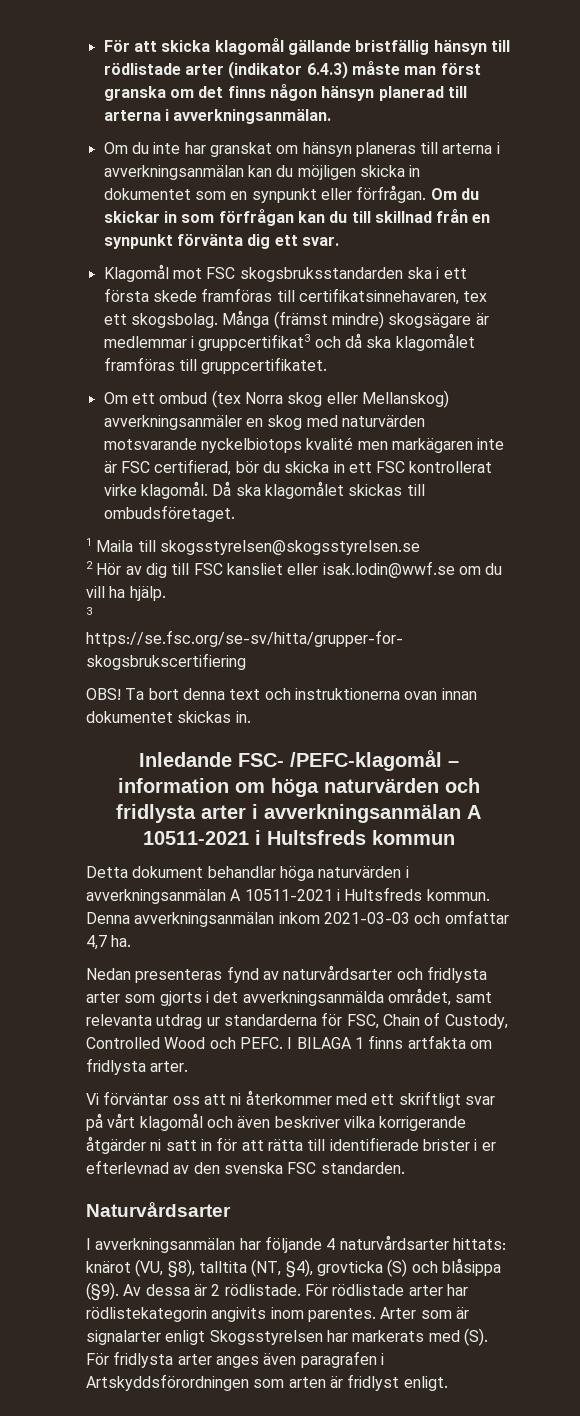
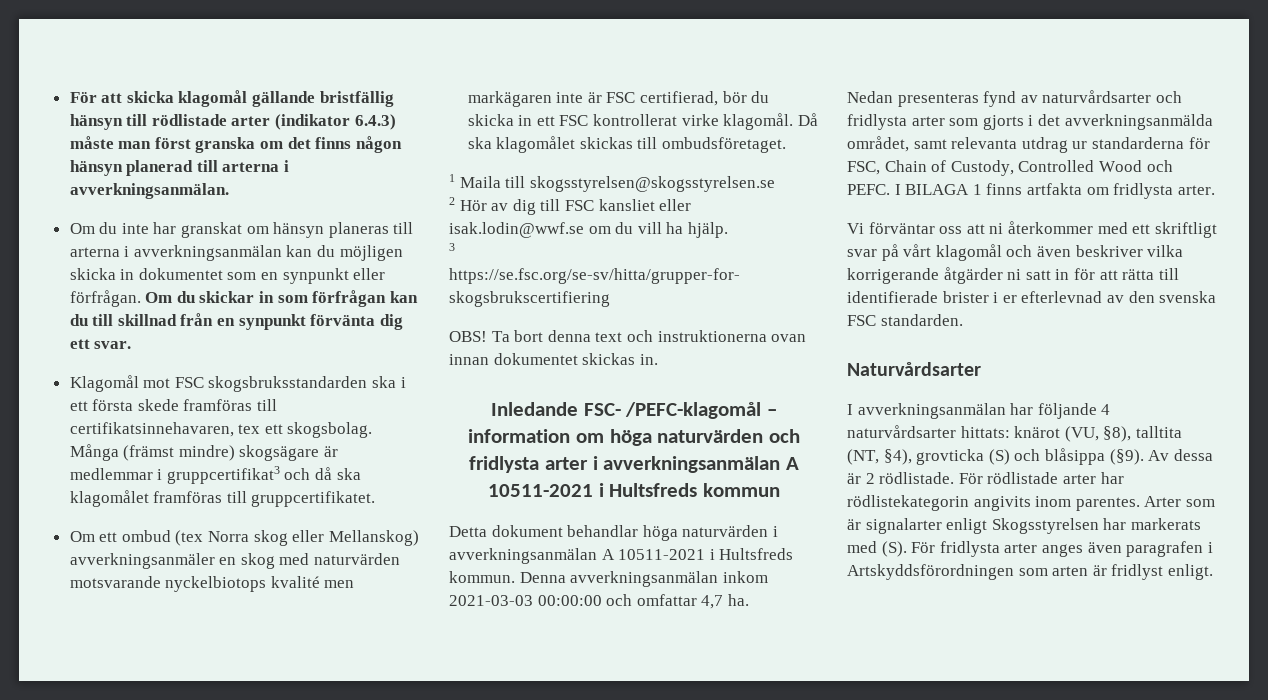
(410, 918) none -> [537,595,602,606] 00:00:00

